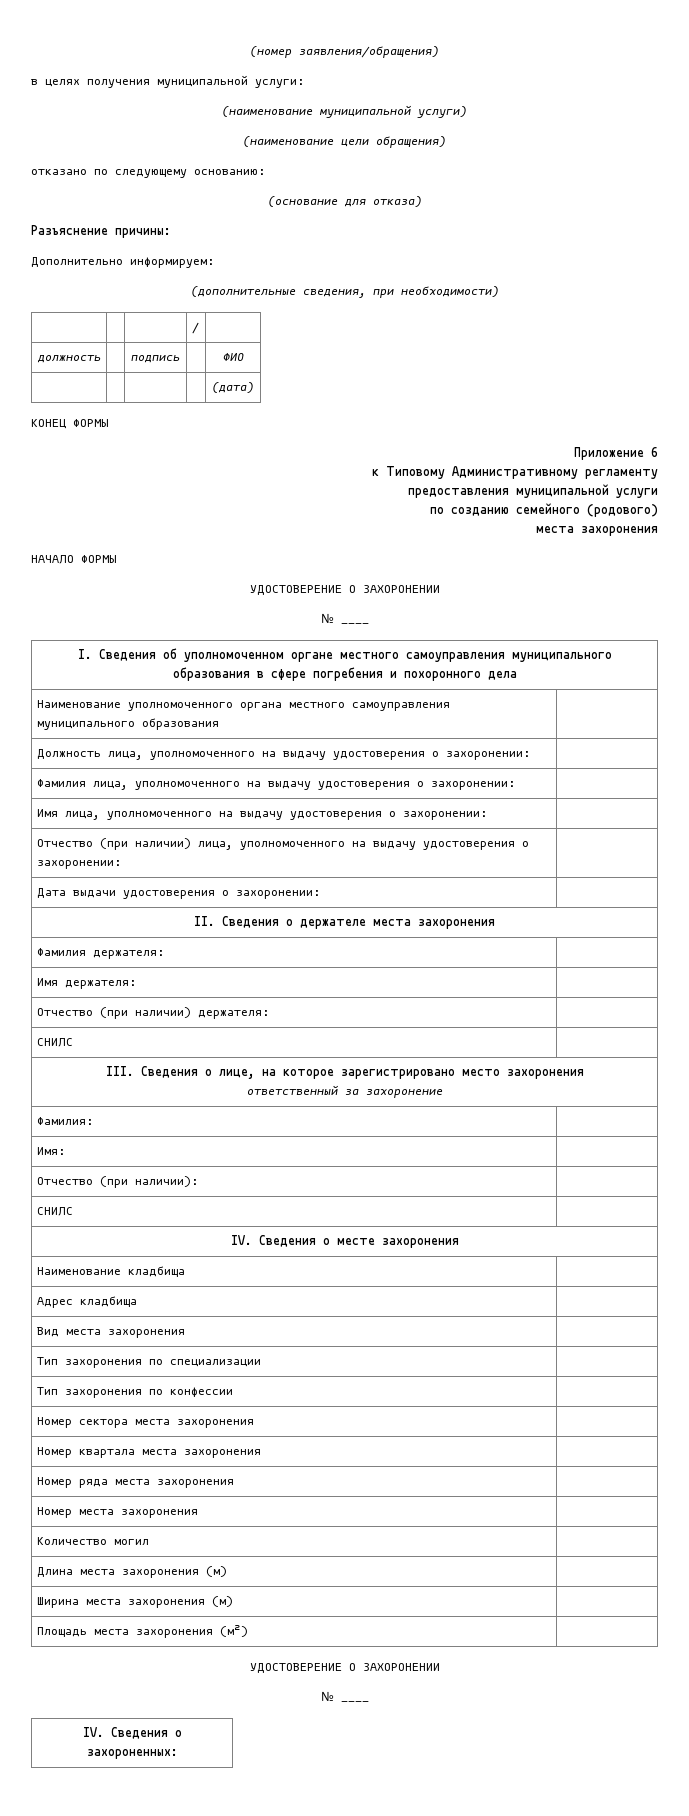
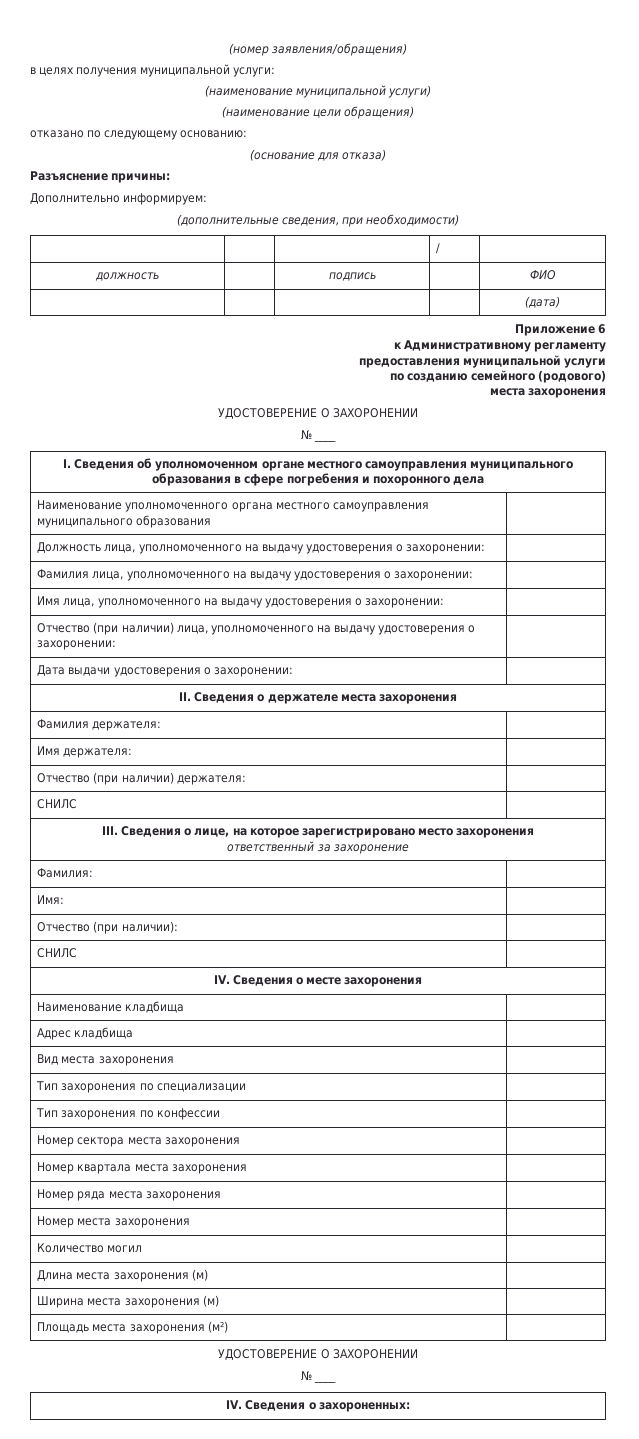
[31,419,109,429] // КОНЕЦ ФОРМЫ -> (560, 302) none
[386,466,445,479] Типовому -> (402, 345) none
[31,555,117,564] // НАЧАЛО ФОРМЫ -> (606, 393) none

